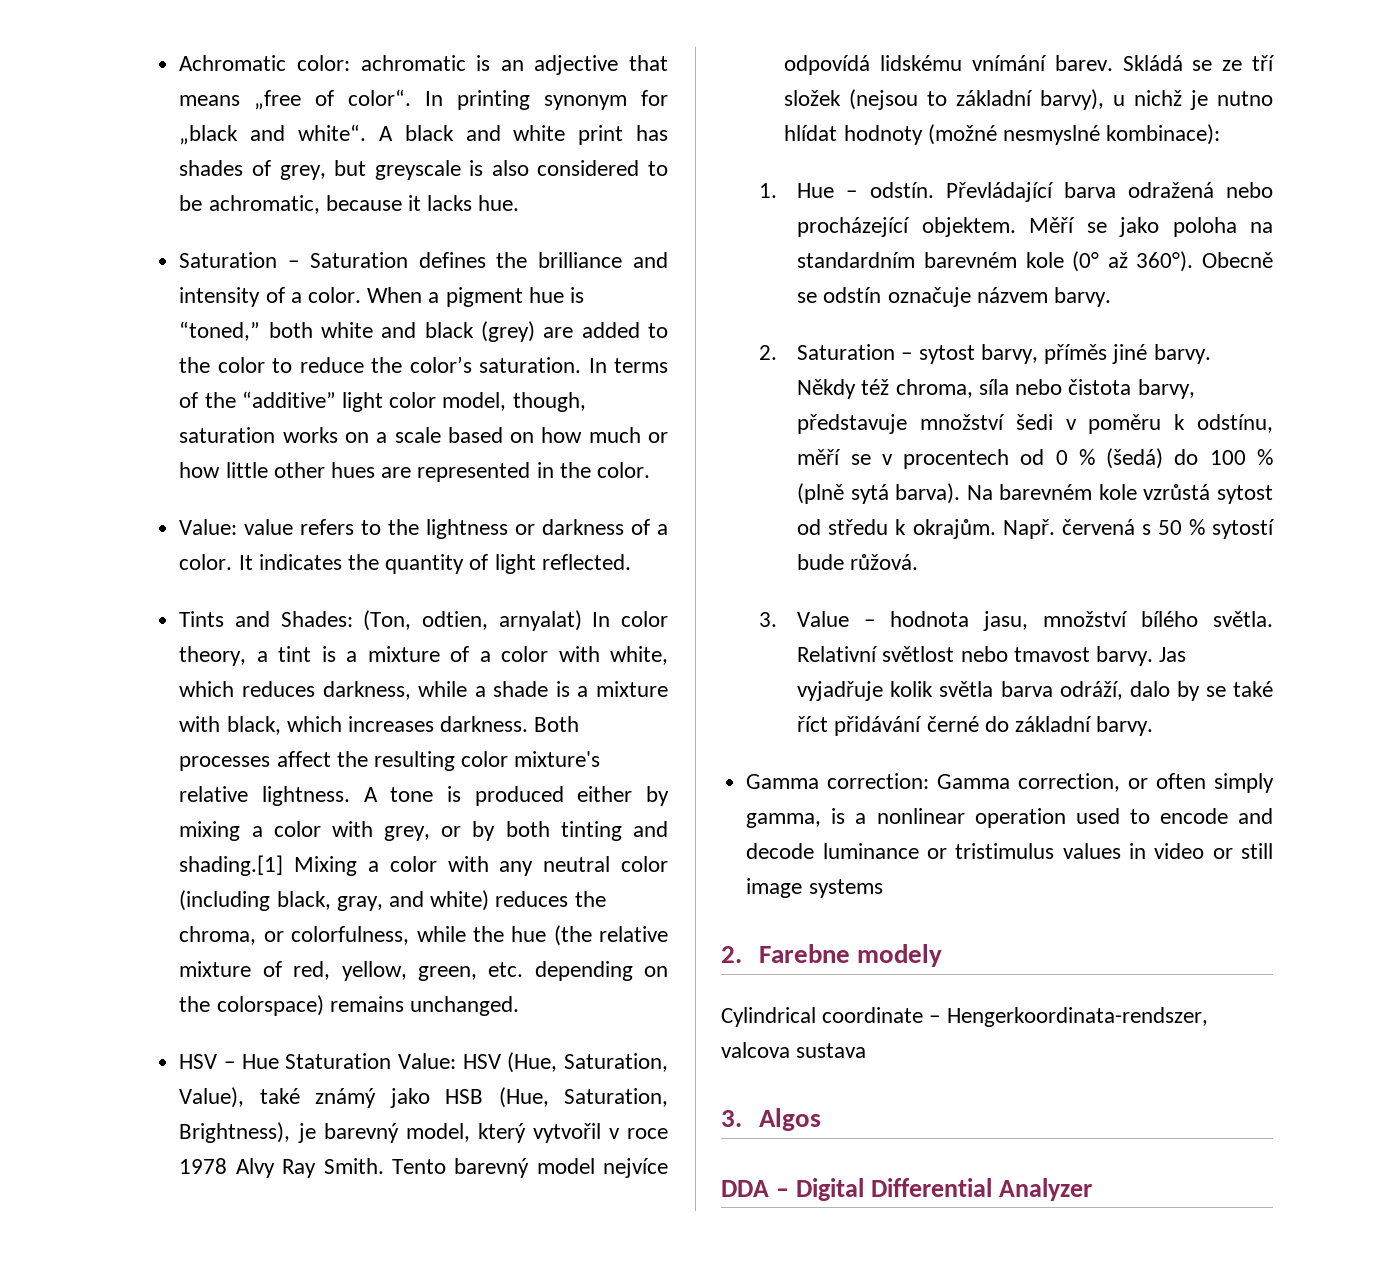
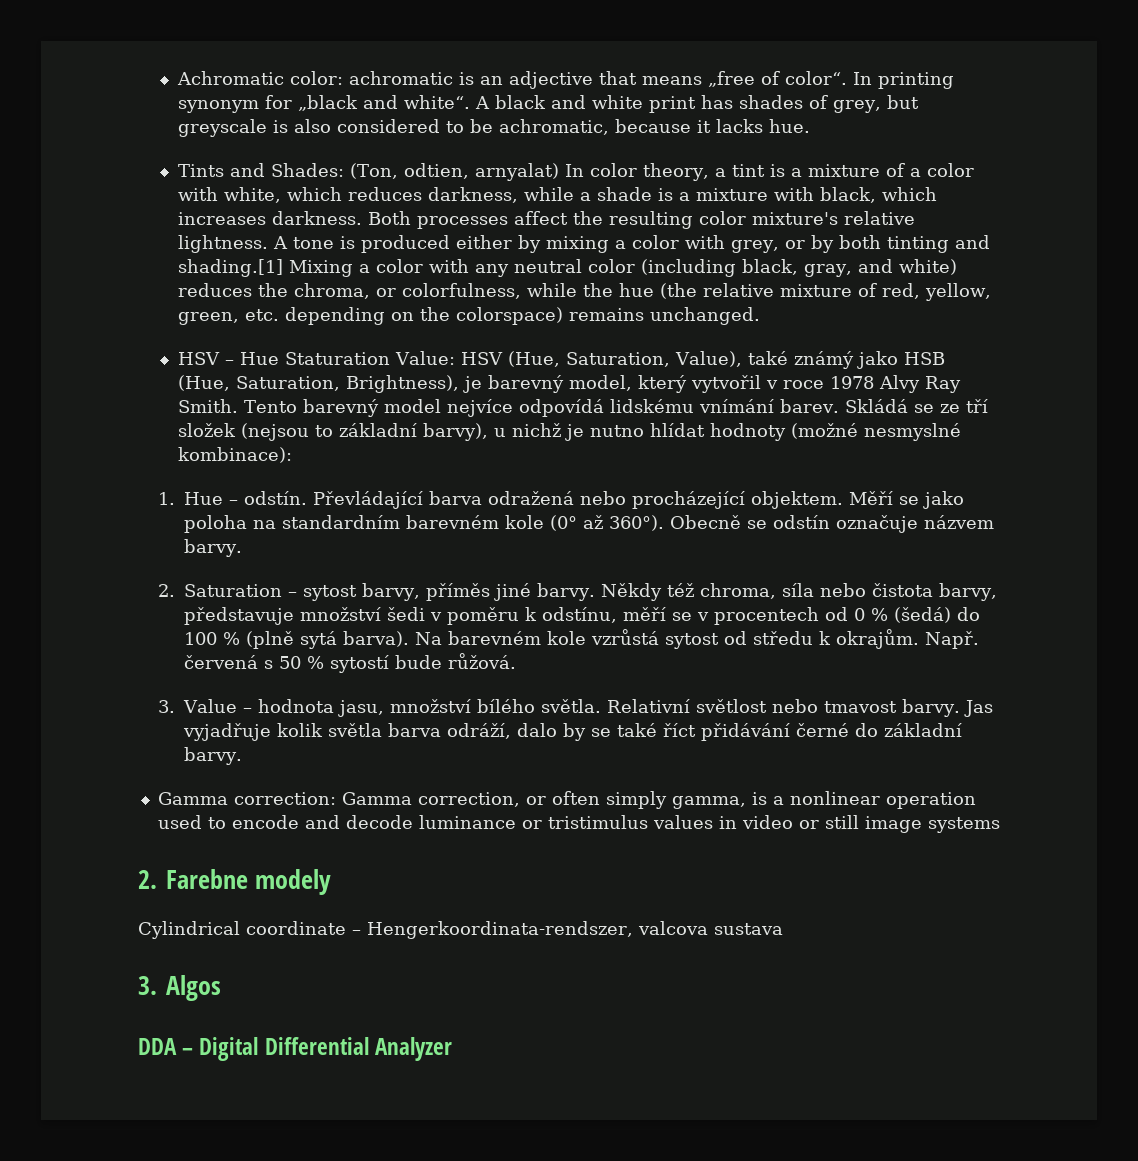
[179,252,668,268] [179,287,585,307] [179,321,668,342] [179,356,668,373] [179,391,586,412] [179,427,668,443] [179,462,651,482] [179,519,668,539] [179,554,631,574] // Saturation – Saturation defines the brilliance and intensity of a color. When a pigment hue is “toned,” both white and black (grey) are added to the color to reduce the color’s saturation. In terms of the “additive” light color model, though, saturation works on a scale based on how much or how little other hues are represented in the color. // Value: value refers to the lightness or darkness of a color. It indicates the quantity of light reflected. -> (810, 126) none

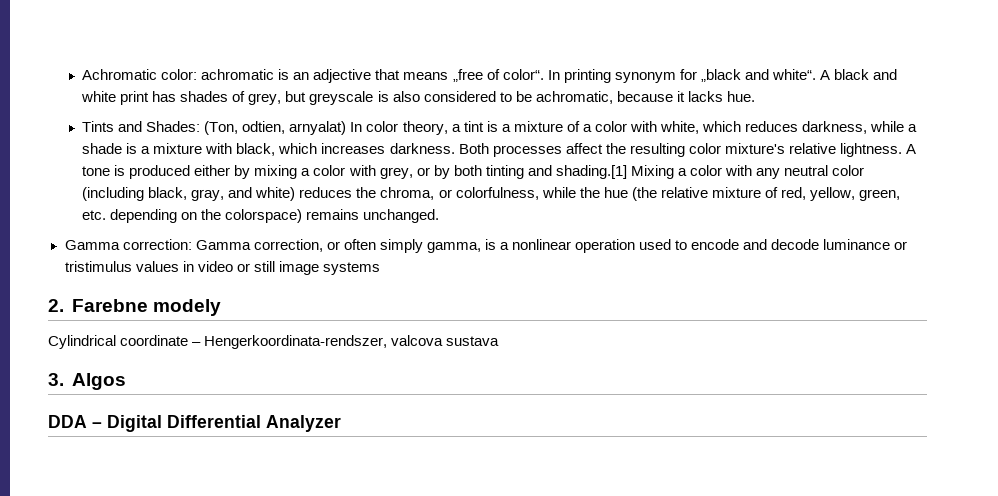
[177,351,945,369] [177,375,961,393] [177,399,988,417] [177,423,961,441] [177,447,292,463] [157,491,964,509] [183,515,994,533] [183,539,242,557] [157,583,997,601] [183,607,980,625] [183,629,979,649] [183,653,516,673] [157,699,993,717] [182,723,962,741] [183,747,242,765] // HSV – Hue Staturation Value: HSV (Hue, Saturation, Value), také známý jako HSB (Hue, Saturation, Brightness), je barevný model, který vytvořil v roce 1978 Alvy Ray Smith. Tento barevný model nejvíce odpovídá lidskému vnímání barev. Skládá se ze tří složek (nejsou to základní barvy), u nichž je nutno hlídat hodnoty (možné nesmyslné kombinace): // 1. Hue – odstín. Převládající barva odražená nebo procházející objektem. Měří se jako poloha na standardním barevném kole (0° až 360°). Obecně se odstín označuje názvem barvy. // 2. Saturation – sytost barvy, příměs jiné barvy. Někdy též chroma, síla nebo čistota barvy, představuje množství šedi v poměru k odstínu, měří se v procentech od 0 % (šedá) do 100 % (plně sytá barva). Na barevném kole vzrůstá sytost od středu k okrajům. Např. červená s 50 % sytostí bude růžová. // 3. Value – hodnota jasu, množství bílého světla. Relativní světlost nebo tmavost barvy. Jas vyjadřuje kolik světla barva odráží, dalo by se také říct přidávání černé do základní barvy. -> (440, 216) none

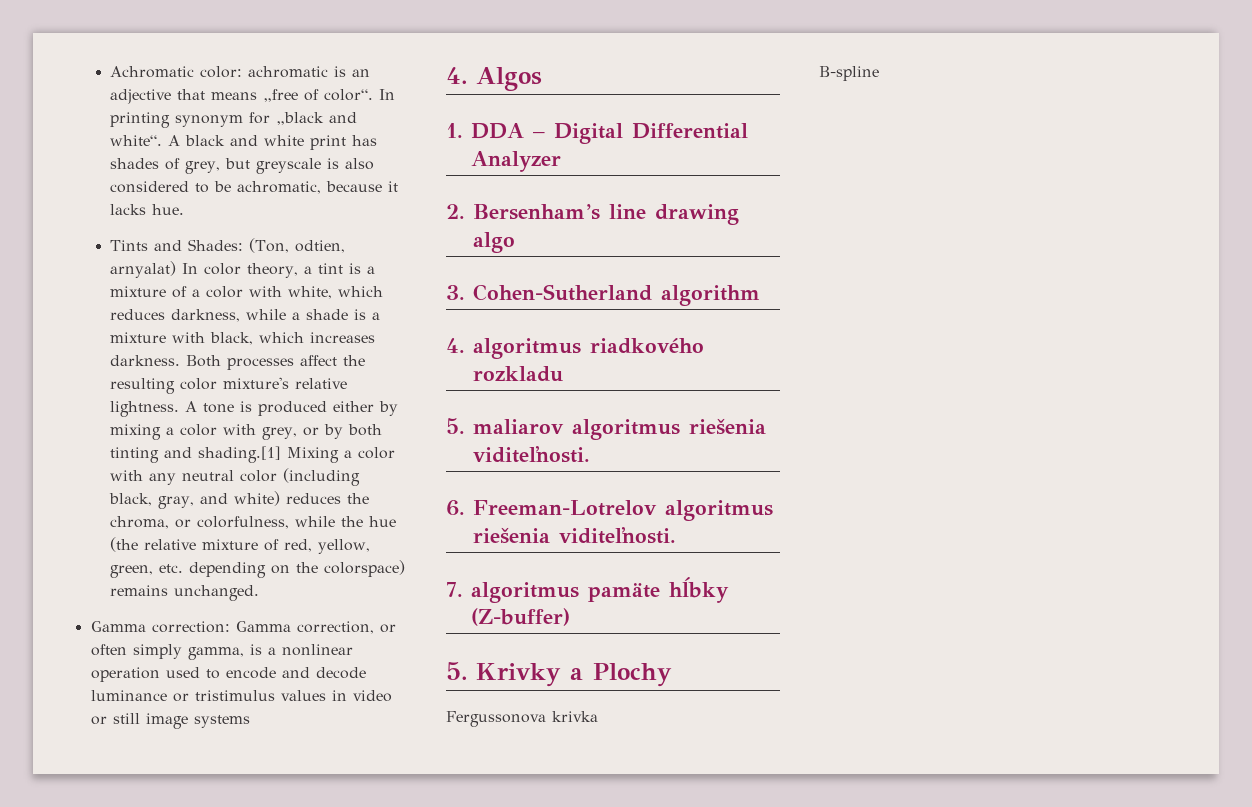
[48,299,221,316] [48,335,500,349] [48,373,126,390] 2. Farebne modely // Cylindrical coordinate – Hengerkoordinata-rendszer, valcova sustava // 3. Algos // -> [446,67,542,91] [446,123,463,138] 4. Algos // 1.
(341, 423) none -> [446,204,739,225] [473,232,515,253] [446,284,760,306] [446,338,704,359] [473,366,563,382] [446,418,766,440] [473,446,590,463] [446,500,773,521] [473,527,676,544] [446,577,729,603] [471,608,570,626] [446,662,672,687] [446,711,598,727] [819,66,879,81] // 2. Bersenham’s line drawing algo // 3. Cohen-Sutherland algorithm // 4. algoritmus riadkového rozkladu // 5. maliarov algoritmus riešenia viditeľnosti. // 6. Freeman-Lotrelov algoritmus riešenia viditeľnosti. // 7. algoritmus pamäte hĺbky (Z-buffer) // 5. Krivky a Plochy // Fergussonova krivka // B-spline

